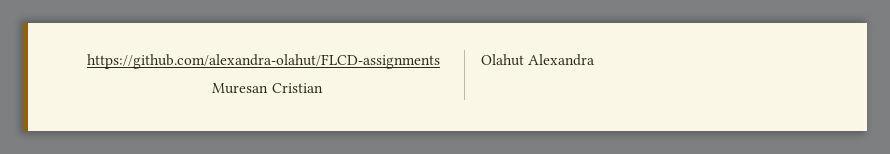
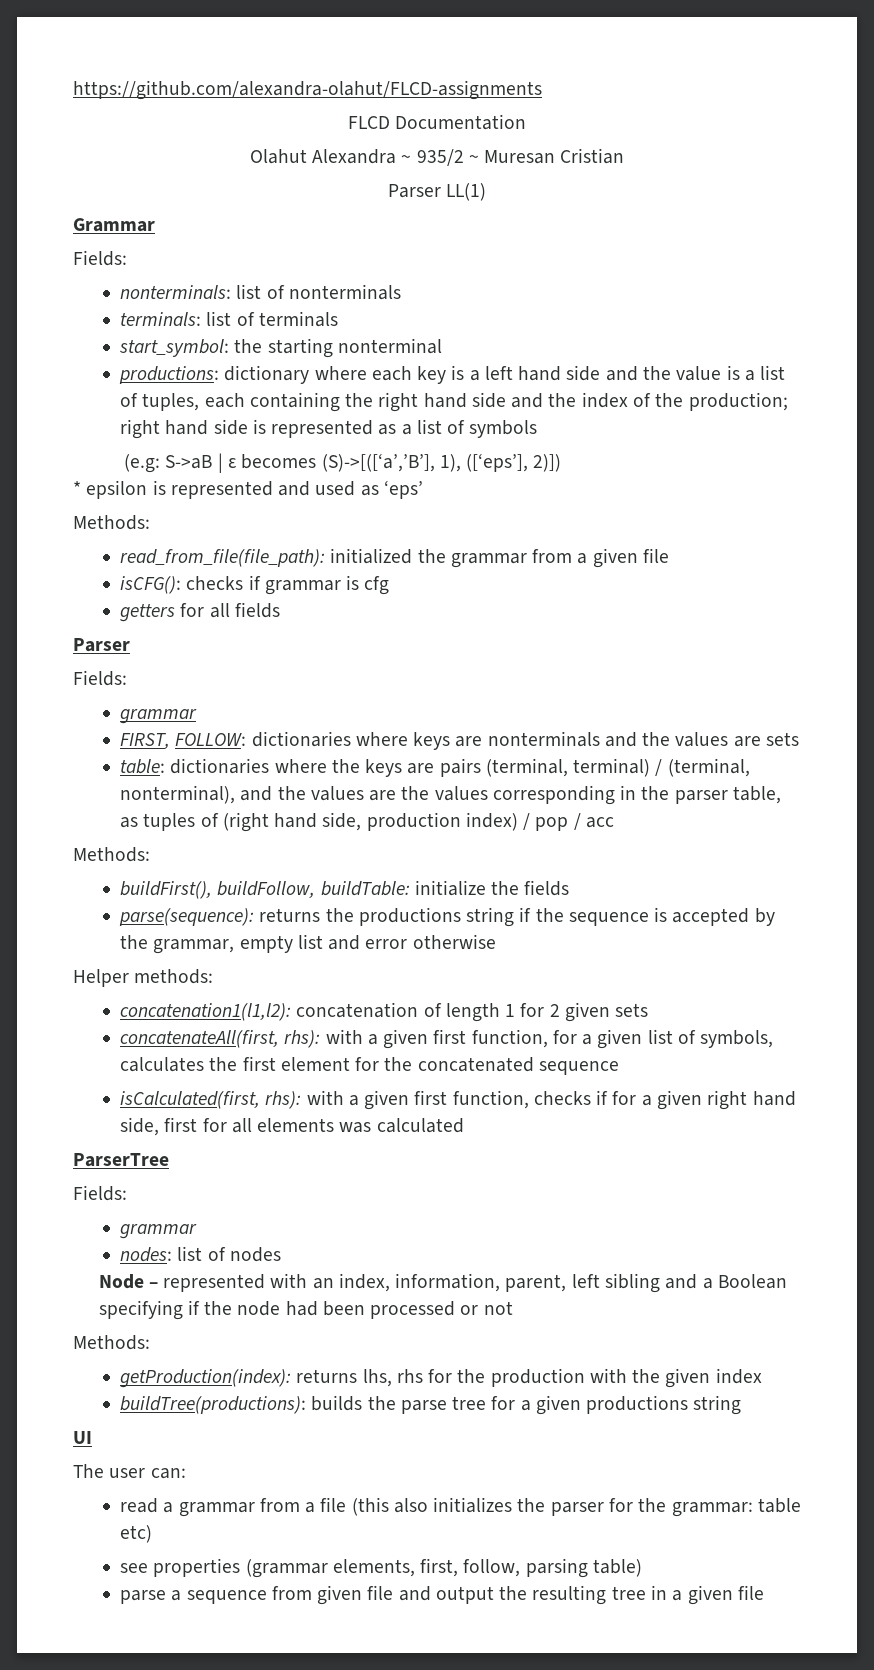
[212,83,323,94] [481,54,596,66] Muresan Cristian // Olahut Alexandra -> [347,114,527,130] [249,148,625,166] [387,183,487,201] [73,218,155,232] [73,250,127,266] [120,284,401,300] [120,311,338,327] [119,338,442,358] [119,365,786,384] [120,392,788,412] [120,419,538,439] [124,453,562,473] [73,480,423,499] [73,515,150,530] [120,548,669,568] [120,575,390,595] [120,602,280,622] [73,638,130,652] [73,670,127,686] [120,709,198,724] [120,731,799,750] [120,758,750,777] [120,785,781,805] [120,812,614,832] [73,847,150,862] [120,880,570,899] [119,907,775,927] [120,934,496,954] [73,969,214,987] [120,1002,649,1022] [120,1029,774,1049] [120,1056,619,1075] [120,1090,796,1110] [120,1117,464,1136] [73,1153,169,1167] [73,1185,127,1201] [120,1224,198,1239] [120,1246,281,1262] [98,1273,787,1293] [98,1300,513,1320] [73,1335,150,1350] [120,1368,762,1388] [120,1395,742,1415] [73,1431,92,1444] [73,1464,186,1479] [120,1497,801,1517] [120,1525,153,1543] [120,1558,642,1578] [120,1585,764,1605] FLCD Documentation // Olahut Alexandra ~ 935/2 ~ Muresan Cristian // Parser LL(1) // Grammar // Fields: // nonterminals: list of nonterminals // terminals: list of terminals // start_symbol: the starting nonterminal // productions: dictionary where each key is a left hand side and the value is a list of tuples, each containing the right hand side and the index of the production; right hand side is represented as a list of symbols // (e.g: S->aB | ɛ becomes (S)->[([‘a’,’B’], 1), ([‘eps’], 2)]) // * epsilon is represented and used as ‘eps’ // Methods: // read_from_file(file_path): initialized the grammar from a given file // isCFG(): checks if grammar is cfg // getters for all fields // Parser // Fields: // grammar // FIRST, FOLLOW: dictionaries where keys are nonterminals and the values are sets // table: dictionaries where the keys are pairs (terminal, terminal) / (terminal, nonterminal), and the values are the values corresponding in the parser table, as tuples of (right hand side, production index) / pop / acc // Methods: // buildFirst(), buildFollow, buildTable: initialize the fields // parse(sequence): returns the productions string if the sequence is accepted by the grammar, empty list and error otherwise // Helper methods: // concatenation1(l1,l2): concatenation of length 1 for 2 given sets // concatenateAll(first, rhs): with a given first function, for a given list of symbols, calculates the first element for the concatenated sequence // isCalculated(first, rhs): with a given first function, checks if for a given right hand side, first for all elements was calculated // ParserTree // Fields: // grammar // nodes: list of nodes // Node – represented with an index, information, parent, left sibling and a Boolean specifying if the node had been processed or not // Methods: // getProduction(index): returns lhs, rhs for the production with the given index // buildTree(productions): builds the parse tree for a given productions string // UI // The user can: // read a grammar from a file (this also initializes the parser for the grammar: table etc) // see properties (grammar elements, first, follow, parsing table) // parse a sequence from given file and output the resulting tree in a given file

